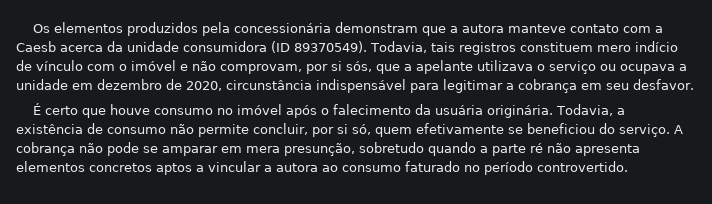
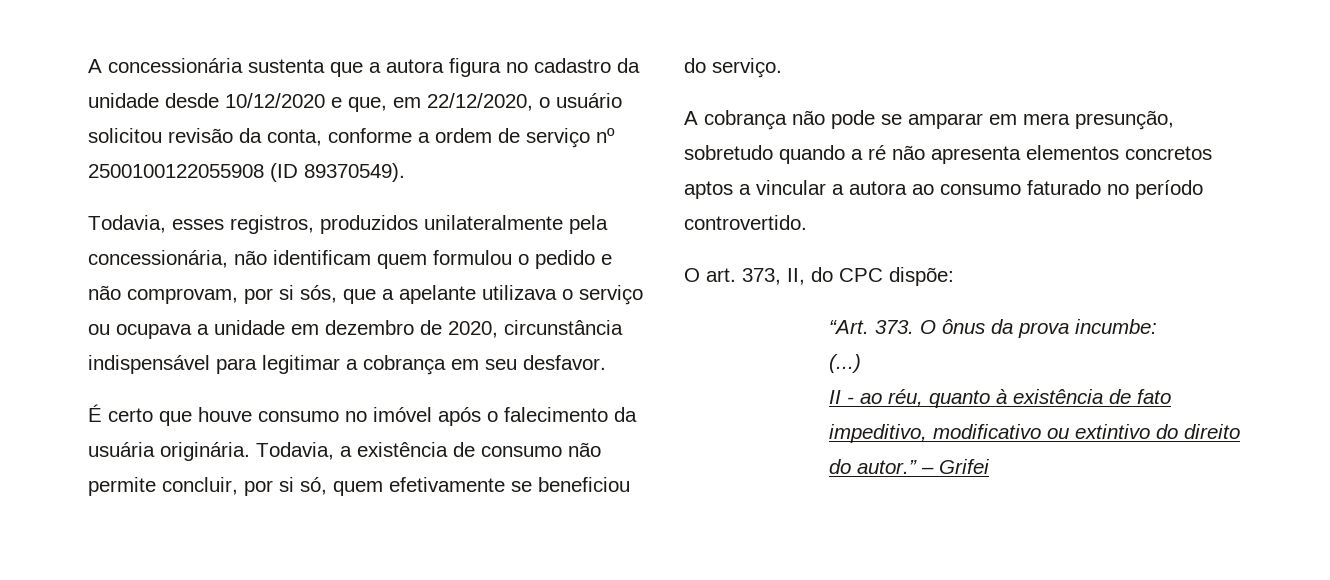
[33,22,664,36] [16,41,678,55] [16,60,176,71] Os elementos produzidos pela concessionária demonstram que a autora manteve contato com a Caesb acerca da unidade consumidora (ID 89370549). Todavia, tais registros constituem mero indício de vínculo com o imóvel -> [88,58,640,77] [88,93,622,112] [88,128,615,148] [88,163,405,182] [88,215,608,234] [88,250,595,269] A concessionária sustenta que a autora figura no cadastro da unidade desde 10/12/2020 e que, em 22/12/2020, o usuário solicitou revisão da conta, conforme a ordem de serviço nº 2500100122055908 (ID 89370549). // Todavia, esses registros, produzidos unilateralmente pela concessionária, não identificam quem formulou o pedido
(670, 130) none -> (782, 68) //
[492,144,526,156] parte -> (863, 154) none
(628, 166) none -> [684,267,954,286] [829,319,1158,338] [829,354,862,373] [829,389,1172,408] [829,424,1241,443] [829,459,991,474] // O art. 373, II, do CPC dispõe: // “Art. 373. O ônus da prova incumbe: // (...) // II - ao réu, quanto à existência de fato impeditivo, modificativo ou extintivo do direito do autor.” – Grifei

